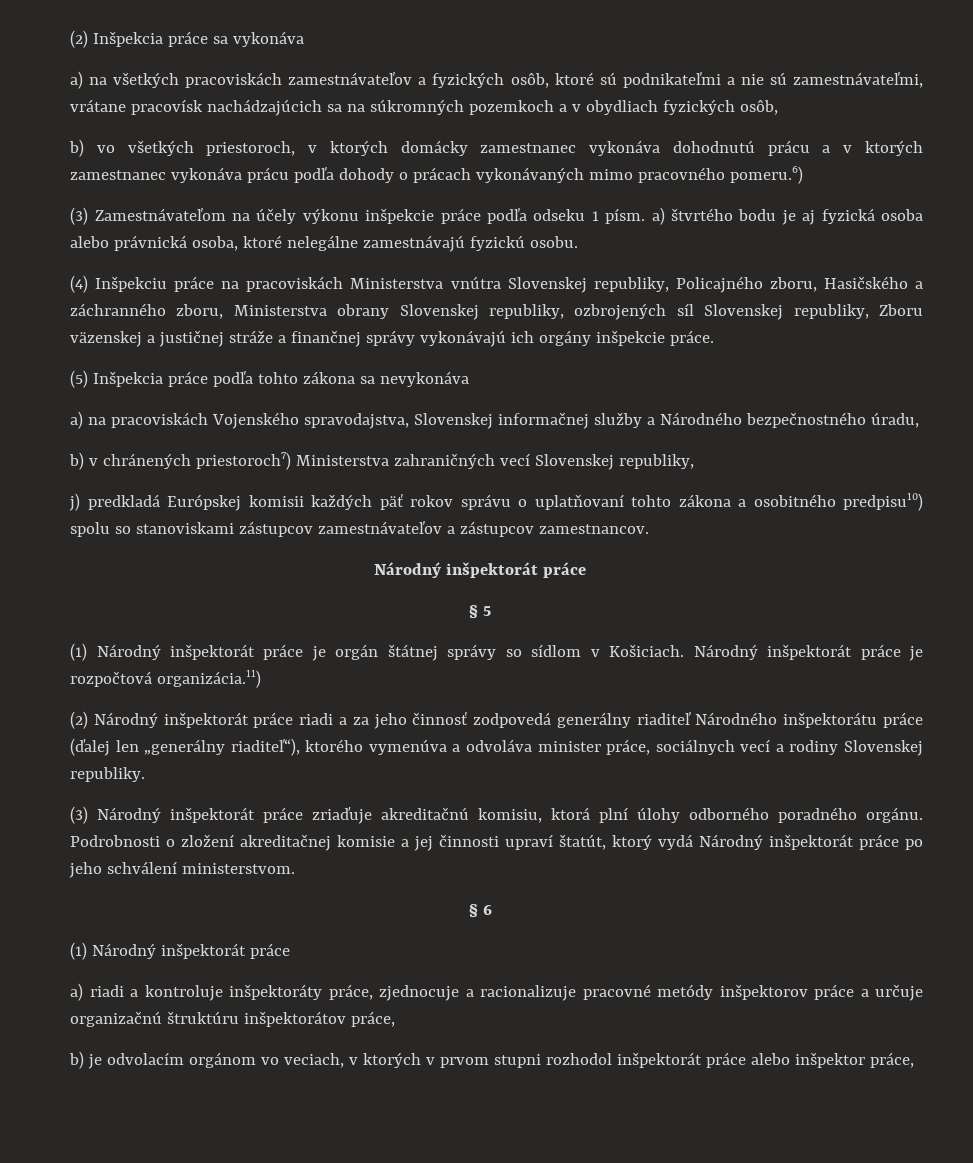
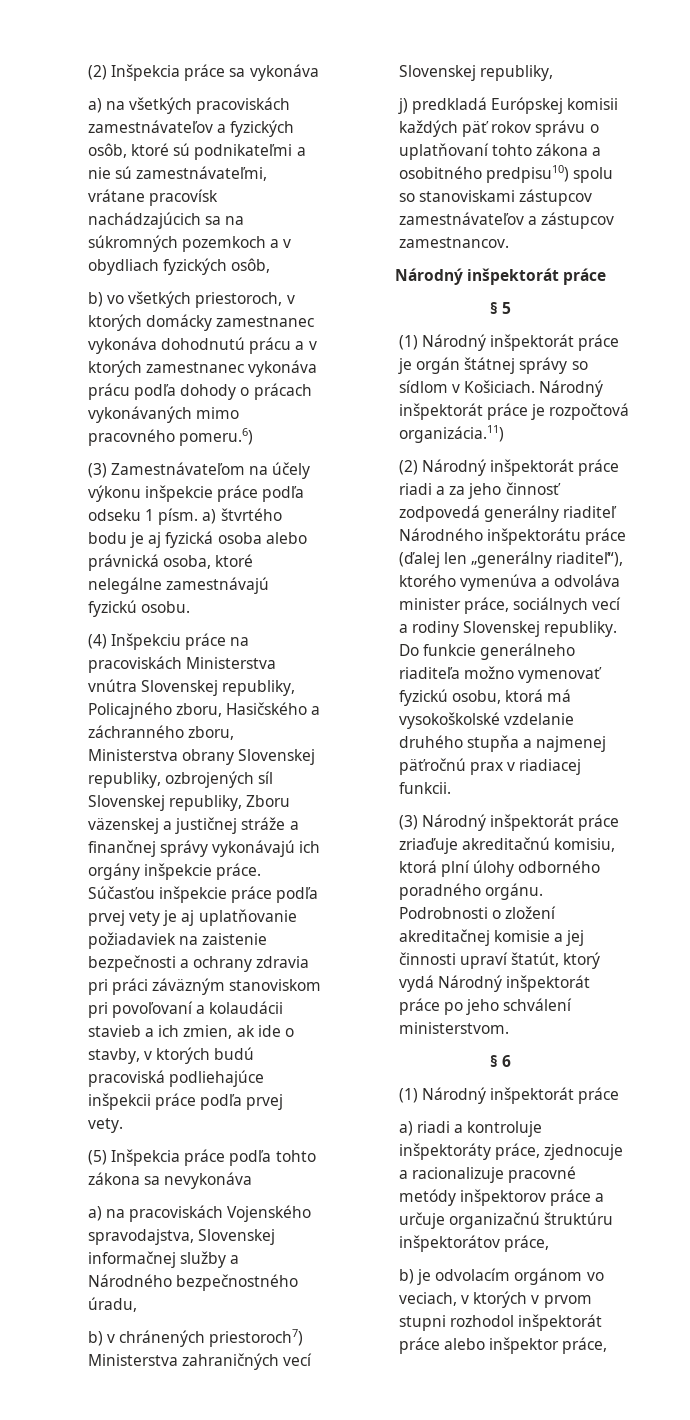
(715, 338) none -> [87,886,319,903] [87,909,297,926] [87,932,268,949] [87,955,310,972] [87,978,322,995] [87,1001,284,1018] [87,1025,294,1039] [87,1047,255,1064] [87,1070,264,1087] [87,1093,284,1110] [87,1118,123,1133] Súčasťou inšpekcie práce podľa prvej vety je aj uplatňovanie požiadaviek na zaistenie bezpečnosti a ochrany zdravia pri práci záväzným stanoviskom pri povoľovaní a kolaudácii stavieb a ich zmien, ak ide o stavby, v ktorých budú pracoviská podliehajúce inšpekcii práce podľa prvej vety.
(146, 774) none -> [398,643,576,660] [398,666,603,683] [398,689,572,706] [398,712,574,729] [398,735,607,752] [398,758,582,775] [398,782,451,794] Do funkcie generálneho riaditeľa možno vymenovať fyzickú osobu, ktorá má vysokoškolské vzdelanie druhého stupňa a najmenej päťročnú prax v riadiacej funkcii.

